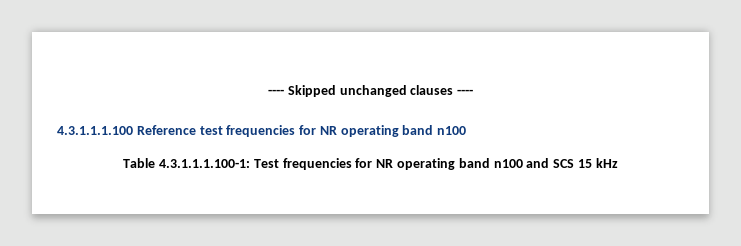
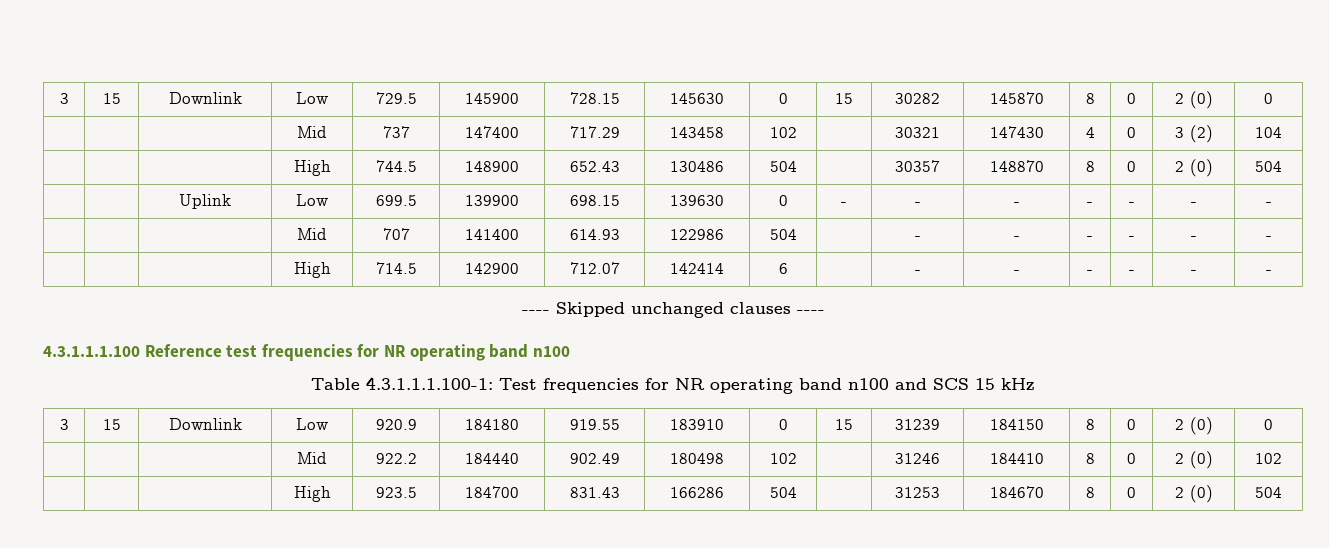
(267, 92) none -> [59,93,69,104] [102,93,121,104] [168,92,242,104] [296,92,329,104] [375,92,417,104] [465,93,519,104] [569,92,620,104] [670,93,724,104] [778,93,788,104] [835,93,853,104] [895,93,940,104] [989,92,1044,104] [1085,93,1095,104] [1127,93,1136,104] [1174,91,1213,109] [1264,93,1273,104] [297,126,327,138] [382,126,410,138] [465,126,519,138] [569,126,620,138] [670,127,724,138] [769,127,797,138] [895,127,940,138] [989,126,1044,138] [1085,127,1095,138] [1127,127,1136,138] [1174,125,1213,143] [1255,127,1282,138] [293,160,331,176] [375,160,417,172] [465,161,519,172] [569,161,620,172] [670,161,724,172] [769,161,797,172] [895,160,940,172] [989,160,1044,172] [1085,161,1095,172] [1127,161,1136,172] [1174,159,1213,177] [1255,161,1282,172] [179,194,231,209] [296,194,329,206] [375,195,417,206] [465,195,519,206] [569,195,620,206] [670,195,724,206] [778,195,788,206] [841,202,847,206] [914,202,921,206] [1013,202,1020,206] [1087,202,1093,206] [1128,202,1135,206] [1190,202,1197,206] [1265,202,1272,206] [297,228,327,240] [382,228,410,240] [465,229,519,240] [569,229,620,240] [670,229,724,240] [769,229,797,240] [914,236,921,240] [1013,236,1020,240] [1087,236,1093,240] [1128,236,1135,240] [1190,236,1197,240] [1265,236,1272,240] [293,262,331,278] [375,262,417,274] [465,263,519,274] [569,262,620,274] [670,263,724,274] [778,263,788,274] [914,270,921,274] [1013,270,1020,274] [1087,270,1093,274] [1128,270,1135,274] [1190,270,1197,274] [1265,270,1272,274] 3 | 15 | Downlink | Low | 729.5 | 145900 | 728.15 | 145630 | 0 | 15 | 30282 | 145870 | 8 | 0 | 2 (0) | 0 // | | | Mid | 737 | 147400 | 717.29 | 143458 | 102 | | 30321 | 147430 | 4 | 0 | 3 (2) | 104 // | | | High | 744.5 | 148900 | 652.43 | 130486 | 504 | | 30357 | 148870 | 8 | 0 | 2 (0) | 504 // | | Uplink | Low | 699.5 | 139900 | 698.15 | 139630 | 0 | - | - | - | - | - | - | - // | | | Mid | 707 | 141400 | 614.93 | 122986 | 504 | | - | - | - | - | - | - // | | | High | 714.5 | 142900 | 712.07 | 142414 | 6 | | - | - | - | - | - | - //
(618, 163) none -> [59,419,69,430] [102,419,121,430] [168,418,242,430] [296,418,329,430] [375,419,417,430] [465,419,519,430] [569,419,620,430] [670,419,724,430] [778,419,788,430] [835,419,853,430] [895,419,940,430] [989,419,1044,430] [1085,419,1095,430] [1127,419,1136,430] [1174,417,1213,435] [1264,419,1273,430] [297,452,327,464] [375,453,417,464] [465,453,519,464] [569,453,620,464] [670,453,724,464] [769,453,797,464] [895,453,940,464] [989,453,1044,464] [1085,453,1095,464] [1127,453,1136,464] [1174,451,1213,469] [1255,453,1282,464] [293,486,331,502] [375,487,417,498] [465,486,519,498] [569,487,620,498] [670,487,724,498] [769,487,797,498] [895,487,940,498] [989,486,1044,498] [1085,487,1095,498] [1127,487,1136,498] [1174,485,1213,503] [1255,487,1282,498] // 3 | 15 | Downlink | Low | 920.9 | 184180 | 919.55 | 183910 | 0 | 15 | 31239 | 184150 | 8 | 0 | 2 (0) | 0 // | | | Mid | 922.2 | 184440 | 902.49 | 180498 | 102 | | 31246 | 184410 | 8 | 0 | 2 (0) | 102 // | | | High | 923.5 | 184700 | 831.43 | 166286 | 504 | | 31253 | 184670 | 8 | 0 | 2 (0) | 504

